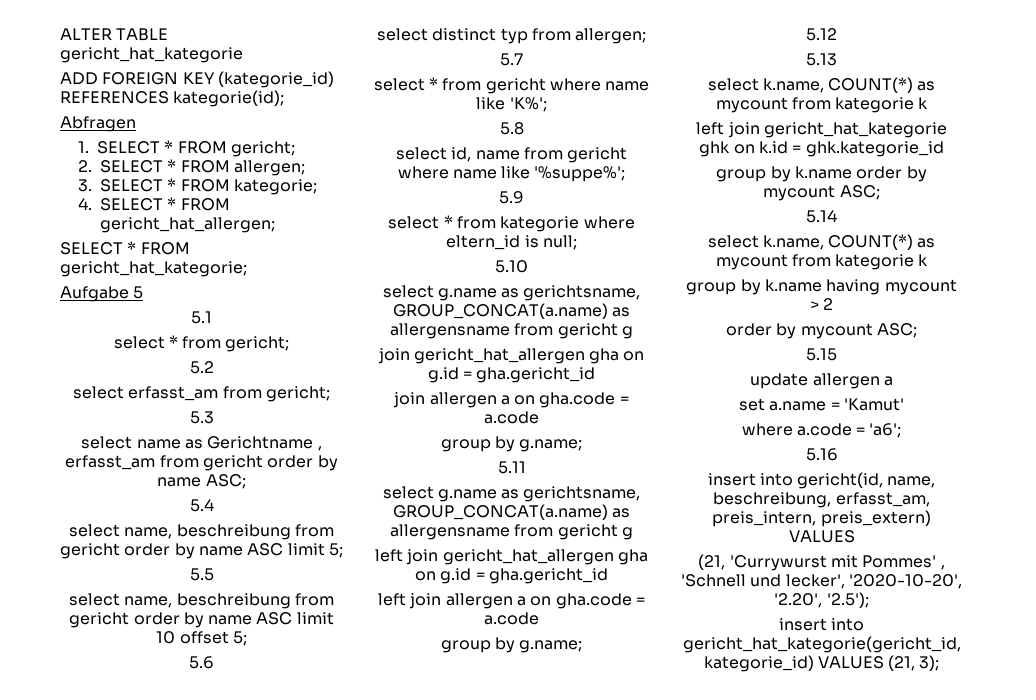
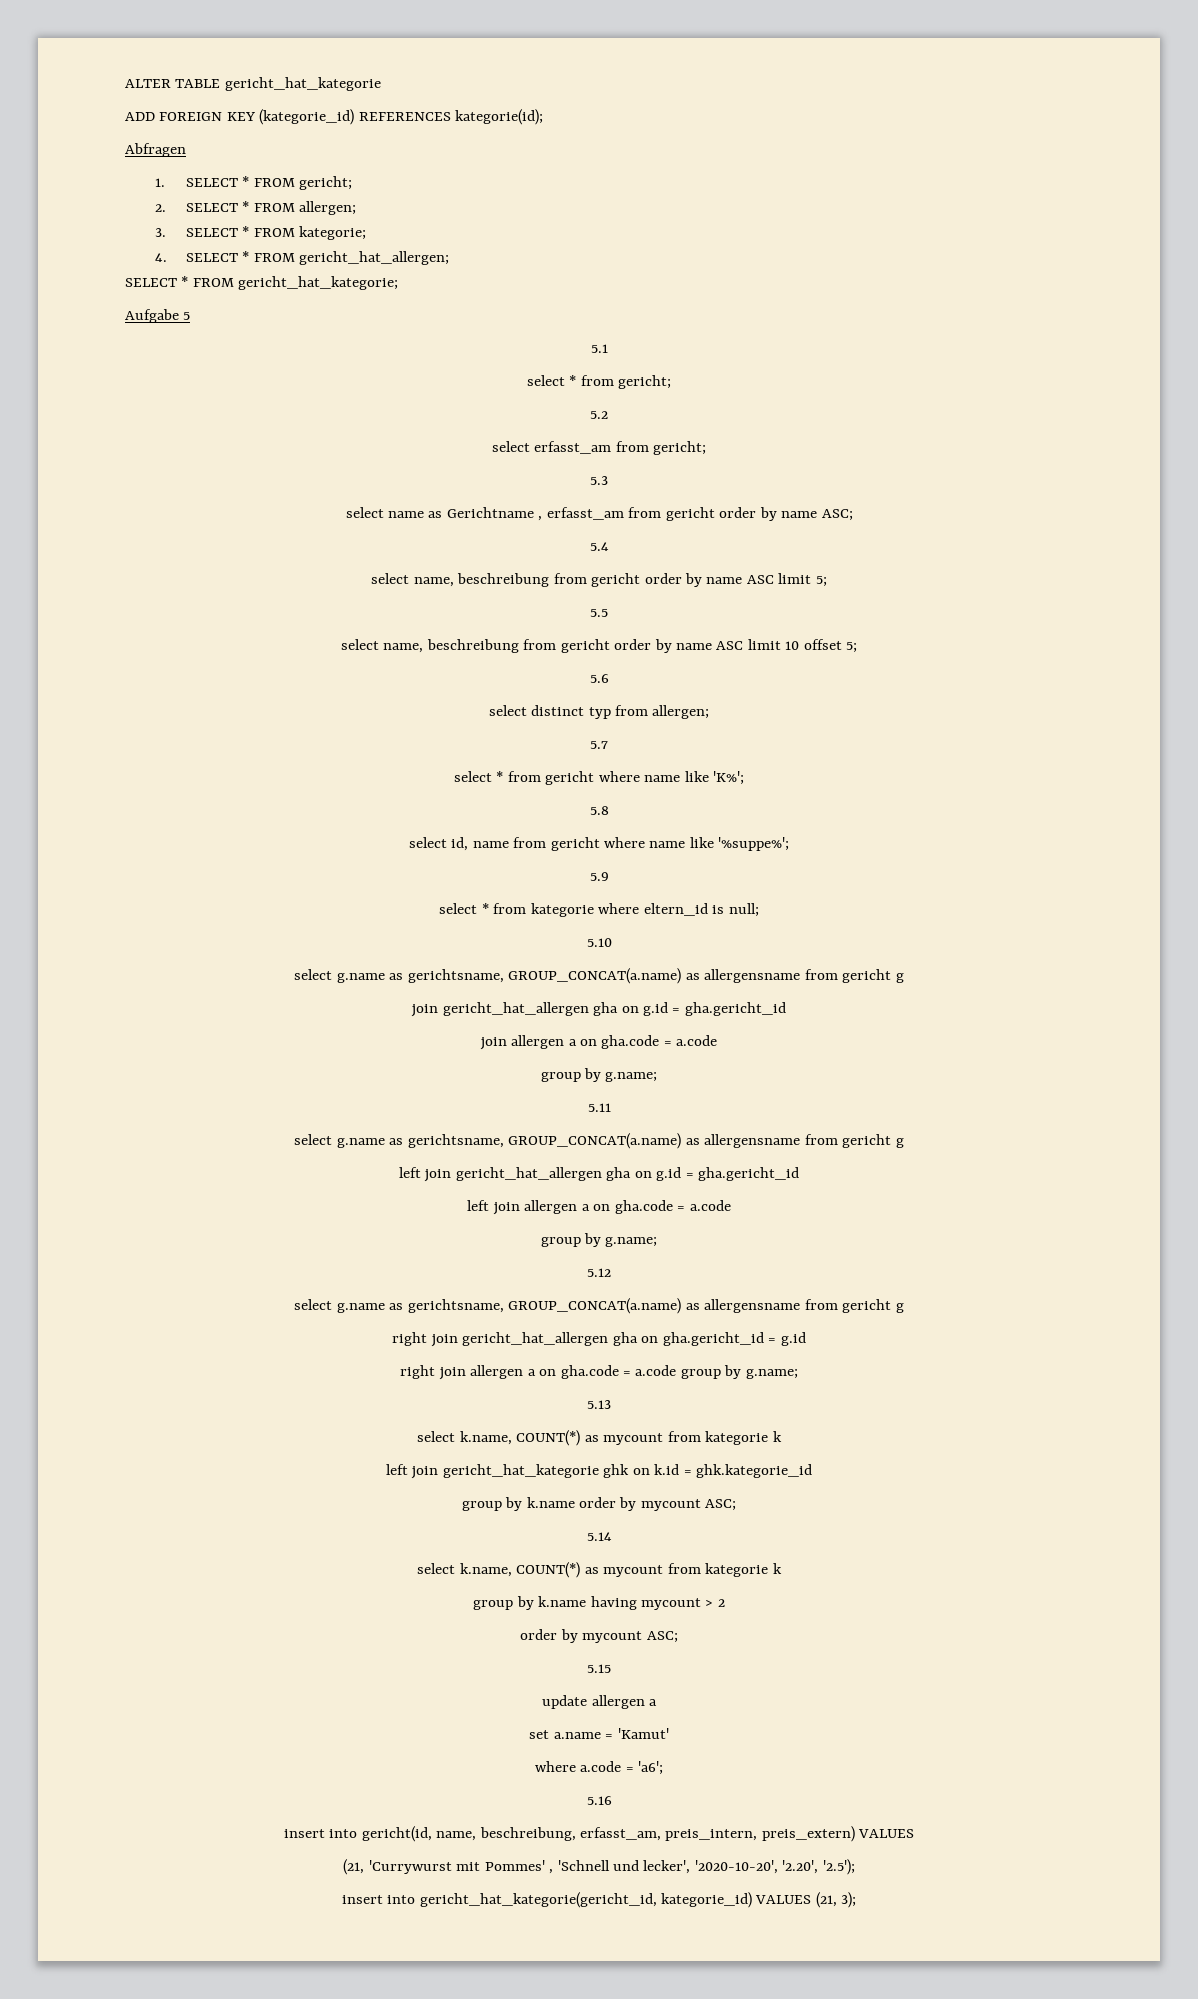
(837, 34) none -> [294,1298,904,1314] [392,1332,806,1347] [400,1365,798,1380] // select g.name as gerichtsname, GROUP_CONCAT(a.name) as allergensname from gericht g // right join gericht_hat_allergen gha on gha.gericht_id = g.id // right join allergen a on gha.code = a.code group by g.name;

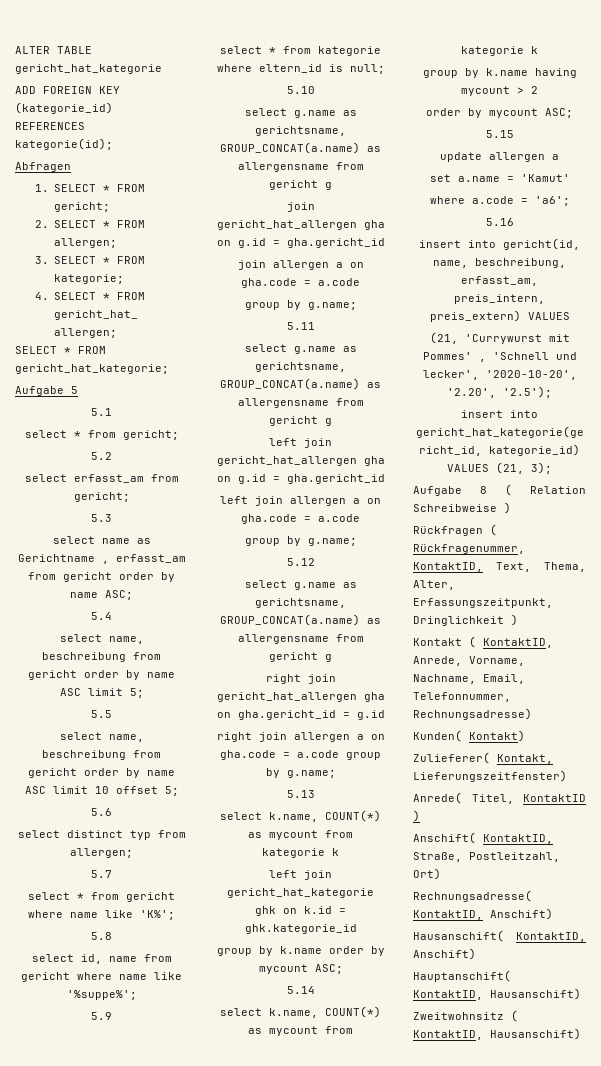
(857, 1900) none -> [413,484,586,496] [413,502,511,514] [413,524,497,536] [413,544,525,554] [413,562,586,572] [413,580,455,590] [413,598,553,608] [413,614,518,626] [413,636,553,648] [413,656,525,666] [413,674,525,684] [413,692,511,702] [413,708,532,720] [413,730,525,742] [413,752,553,764] [413,770,567,782] [413,792,586,804] [413,810,420,822] [413,832,553,844] [413,852,560,862] [413,868,441,880] [413,890,532,902] [413,908,553,920] [413,930,586,942] [413,948,476,960] [413,970,511,982] [413,988,581,1000] [413,1010,518,1022] [413,1028,581,1040] // Aufgabe 8 ( Relation Schreibweise ) // Rückfragen ( Rückfragenummer, KontaktID, Text, Thema, Alter, Erfassungszeitpunkt, Dringlichkeit ) // Kontakt ( KontaktID, Anrede, Vorname, Nachname, Email, Telefonnummer, Rechnungsadresse) // Kunden( Kontakt) // Zulieferer( Kontakt, Lieferungszeitfenster) // Anrede( Titel, KontaktID ) // Anschift( KontaktID, Straße, Postleitzahl, Ort) // Rechnungsadresse( KontaktID, Anschift) // Hausanschift( KontaktID, Anschift) // Hauptanschift( KontaktID, Hausanschift) // Zweitwohnsitz ( KontaktID, Hausanschift)

